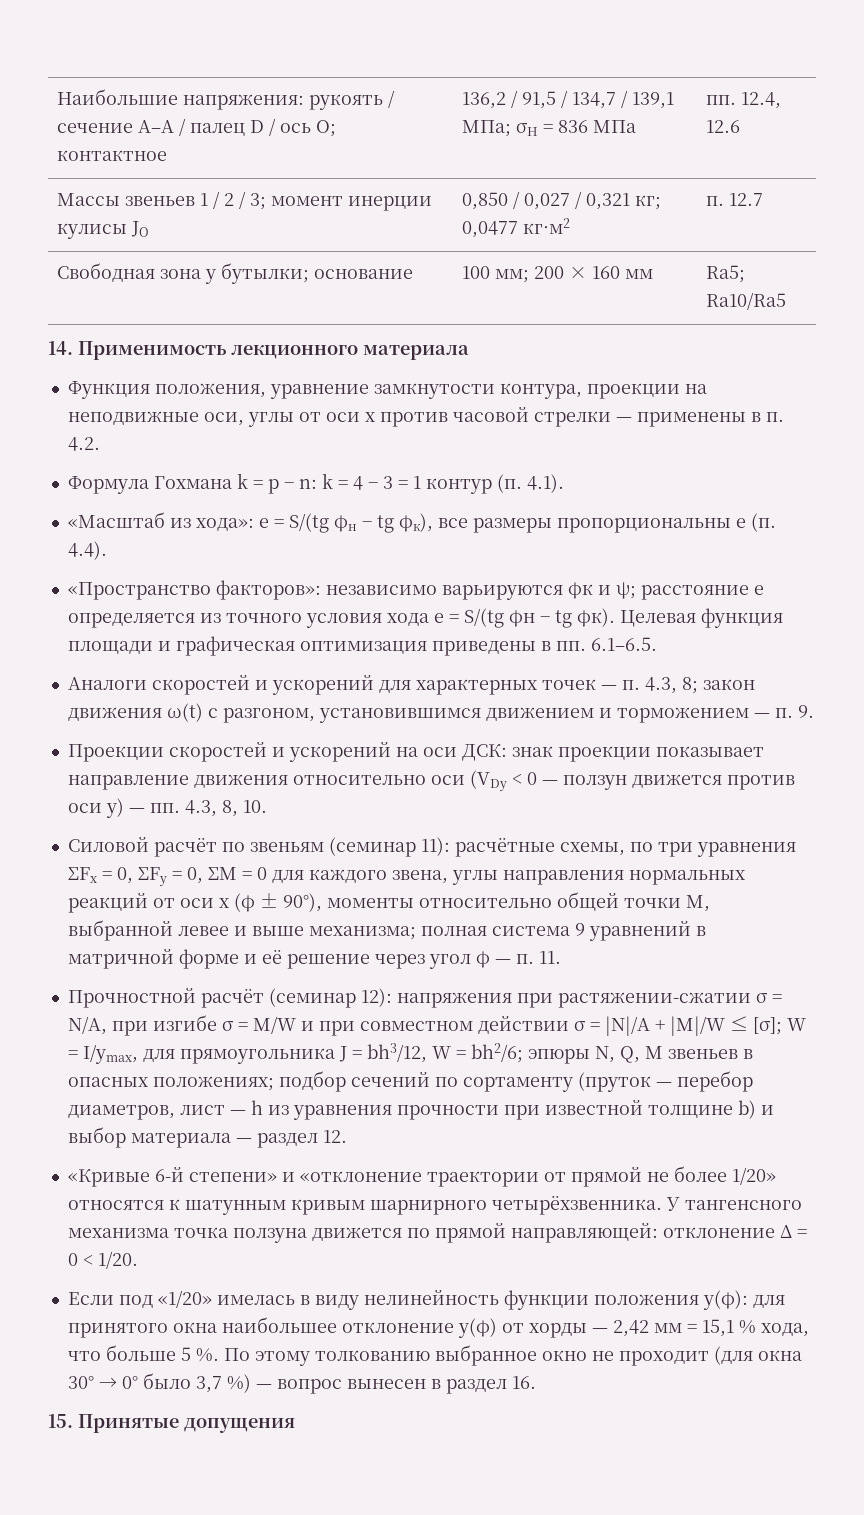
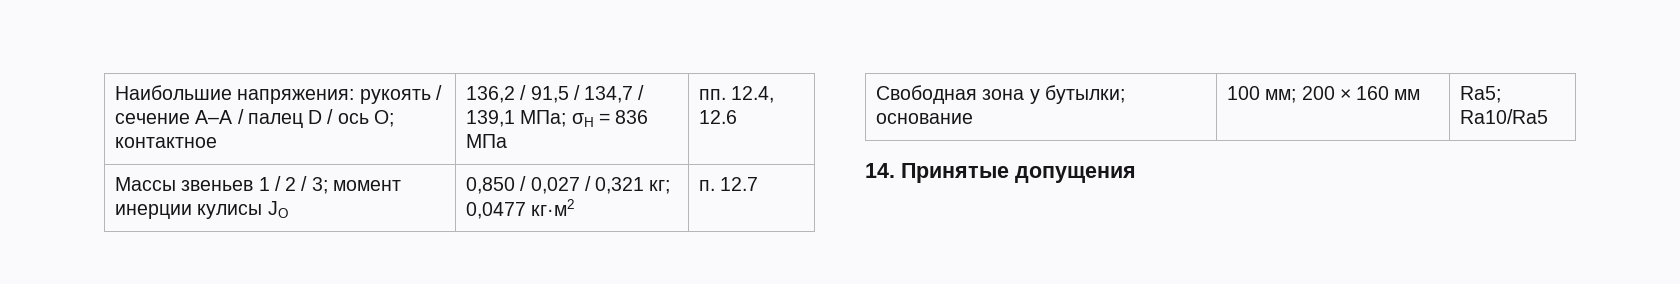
[78,341,469,360] [67,381,707,399] [67,407,784,427] [67,437,100,451] [67,473,564,494] [67,512,776,533] [67,541,107,560] [67,580,764,600] [67,608,783,628] [67,636,657,656] [67,675,755,695] [67,703,814,723] [67,742,764,762] [67,770,795,792] [67,798,267,818] [67,837,796,857] [67,867,745,887] [67,892,710,913] [67,920,706,941] [67,949,561,969] [67,988,782,1008] [67,1015,806,1036] [67,1043,753,1064] [67,1071,753,1092] [67,1100,774,1120] [67,1127,347,1148] [67,1166,776,1187] [67,1196,802,1215] [67,1223,807,1243] [67,1251,138,1269] [67,1290,785,1310] [67,1317,809,1338] [67,1345,802,1366] [67,1373,536,1394] [48,1414,73,1428] Применимость лекционного материала // Функция положения, уравнение замкнутости контура, проекции на неподвижные оси, углы от оси x против часовой стрелки — применены в п. 4.2. // Формула Гохмана k = p − n: k = 4 − 3 = 1 контур (п. 4.1). // «Масштаб из хода»: e = S/(tg φн − tg φк), все размеры пропорциональны e (п. 4.4). // «Пространство факторов»: независимо варьируются φк и ψ; расстояние e определяется из точного условия хода e = S/(tg φн − tg φк). Целевая функция площади и графическая оптимизация приведены в пп. 6.1–6.5. // Аналоги скоростей и ускорений для характерных точек — п. 4.3, 8; закон движения ω(t) с разгоном, установившимся движением и торможением — п. 9. // Проекции скоростей и ускорений на оси ДСК: знак проекции показывает направление движения относительно оси (VDy < 0 — ползун движется против оси y) — пп. 4.3, 8, 10. // Силовой расчёт по звеньям (семинар 11): расчётные схемы, по три уравнения ΣFx = 0, ΣFy = 0, ΣM = 0 для каждого звена, углы направления нормальных реакций от оси x (φ ± 90°), моменты относительно общей точки M, выбранной левее и выше механизма; полная система 9 уравнений в матричной форме и её решение через угол φ — п. 11. // Прочностной расчёт (семинар 12): напряжения при растяжении-сжатии σ = N/A, при изгибе σ = M/W и при совместном действии σ = |N|/A + |M|/W ≤ [σ]; W = I/ymax, для прямоугольника J = bh3/12, W = bh2/6; эпюры N, Q, M звеньев в опасных положениях; подбор сечений по сортаменту (пруток — перебор диаметров, лист — h из уравнения прочности при известной толщине b) и выбор материала — раздел 12. // «Кривые 6-й степени» и «отклонение траектории от прямой не более 1/20» относятся к шатунным кривым шарнирного четырёхзвенника. У тангенсного механизма точка ползуна движется по прямой направляющей: отклонение Δ = 0 < 1/20. // Если под «1/20» имелась в виду нелинейность функции положения y(φ): для принятого окна наибольшее отклонение y(φ) от хорды — 2,42 мм = 15,1 % хода, что больше 5 %. По этому толкованию выбранное окно не проходит (для окна 30° → 0° было 3,7 %) — вопрос вынесен в раздел 16. // 15. -> (895, 170) none

